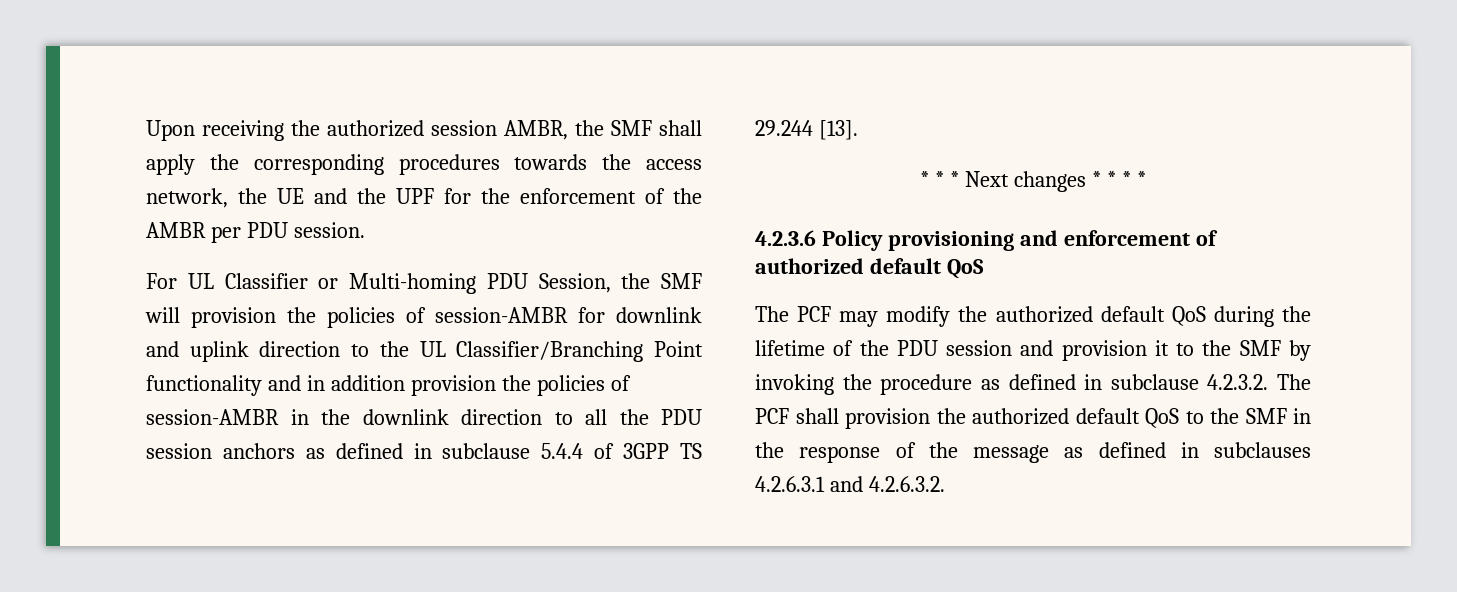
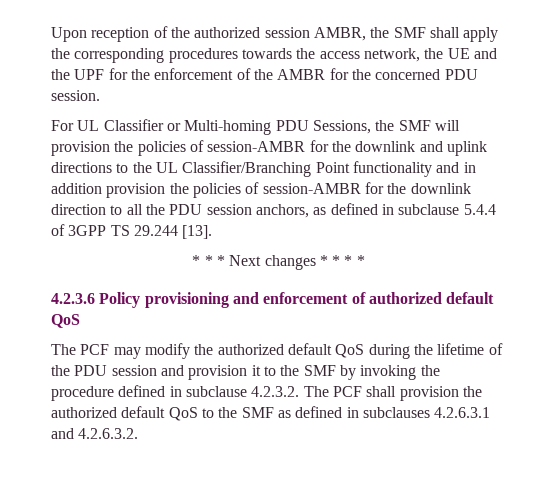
[202,120,284,141] receiving -> [91,26,168,42] reception of
[210,226,241,243] per -> [329,68,441,80] for the concerned
[538,273,611,293] Session, -> [312,120,371,134] Sessions,
(605, 315) none -> [331,141,351,152] the
[259,341,341,357] direction -> [51,162,112,173] directions
[290,409,309,425] in -> [364,182,384,194] for
[222,443,295,459] anchors -> [255,204,309,218] anchors,
[980,379,1000,390] as -> (114, 393) none
[1293,408,1311,424] [755,442,1049,463] in the response of the message -> (274, 412) none

